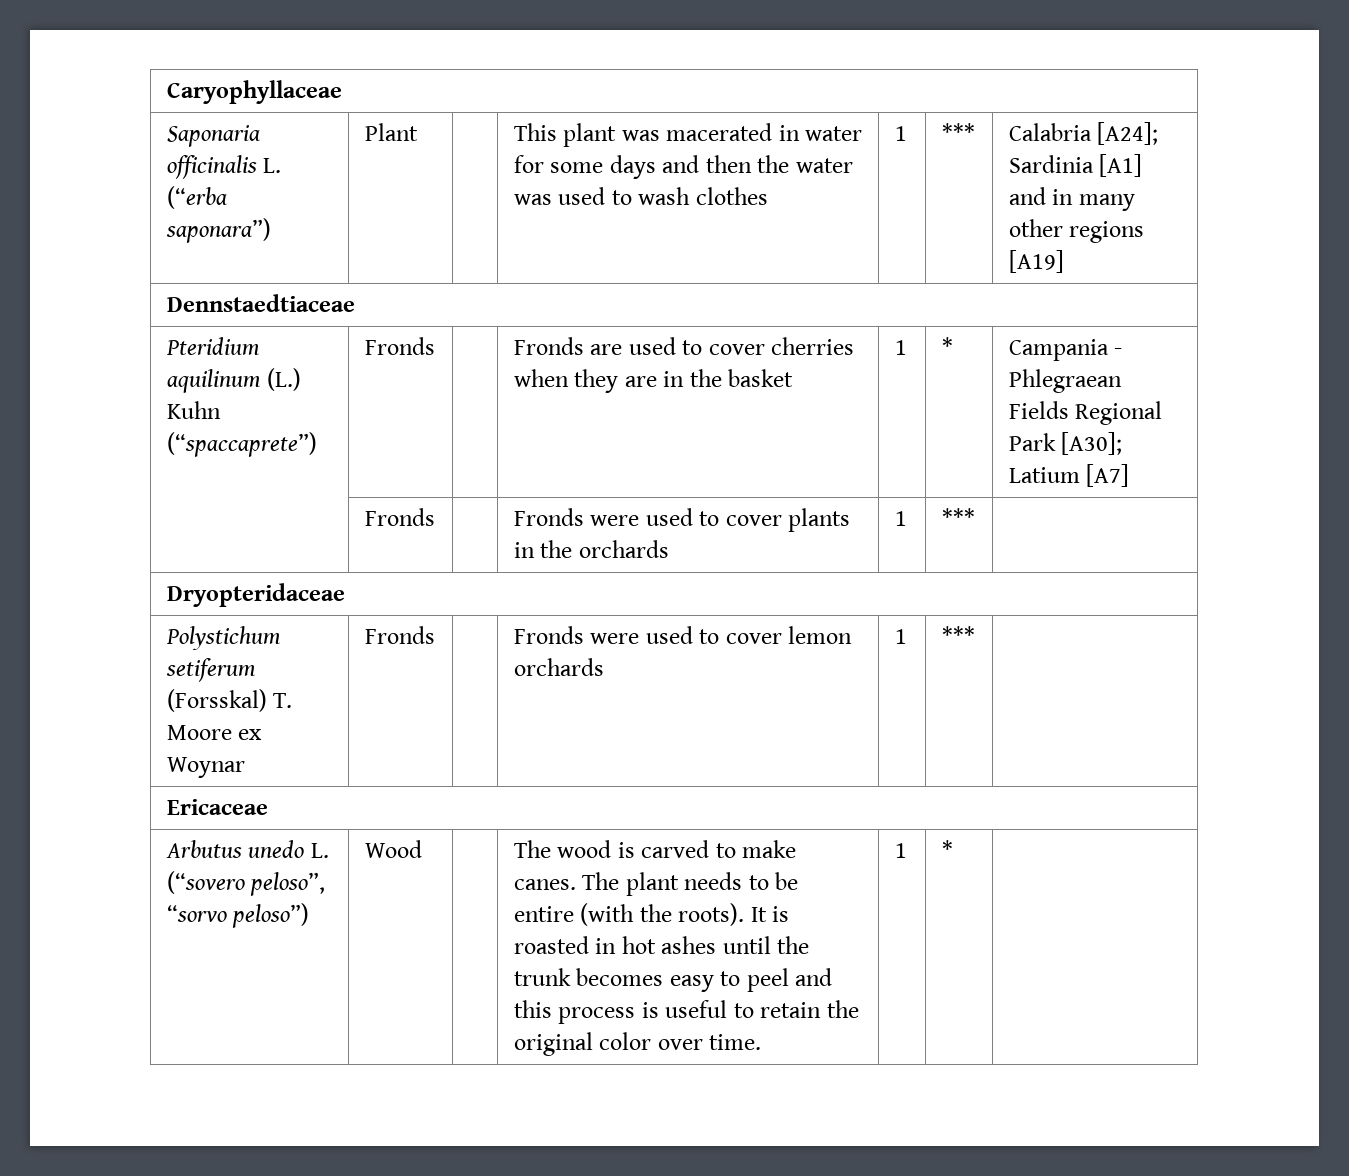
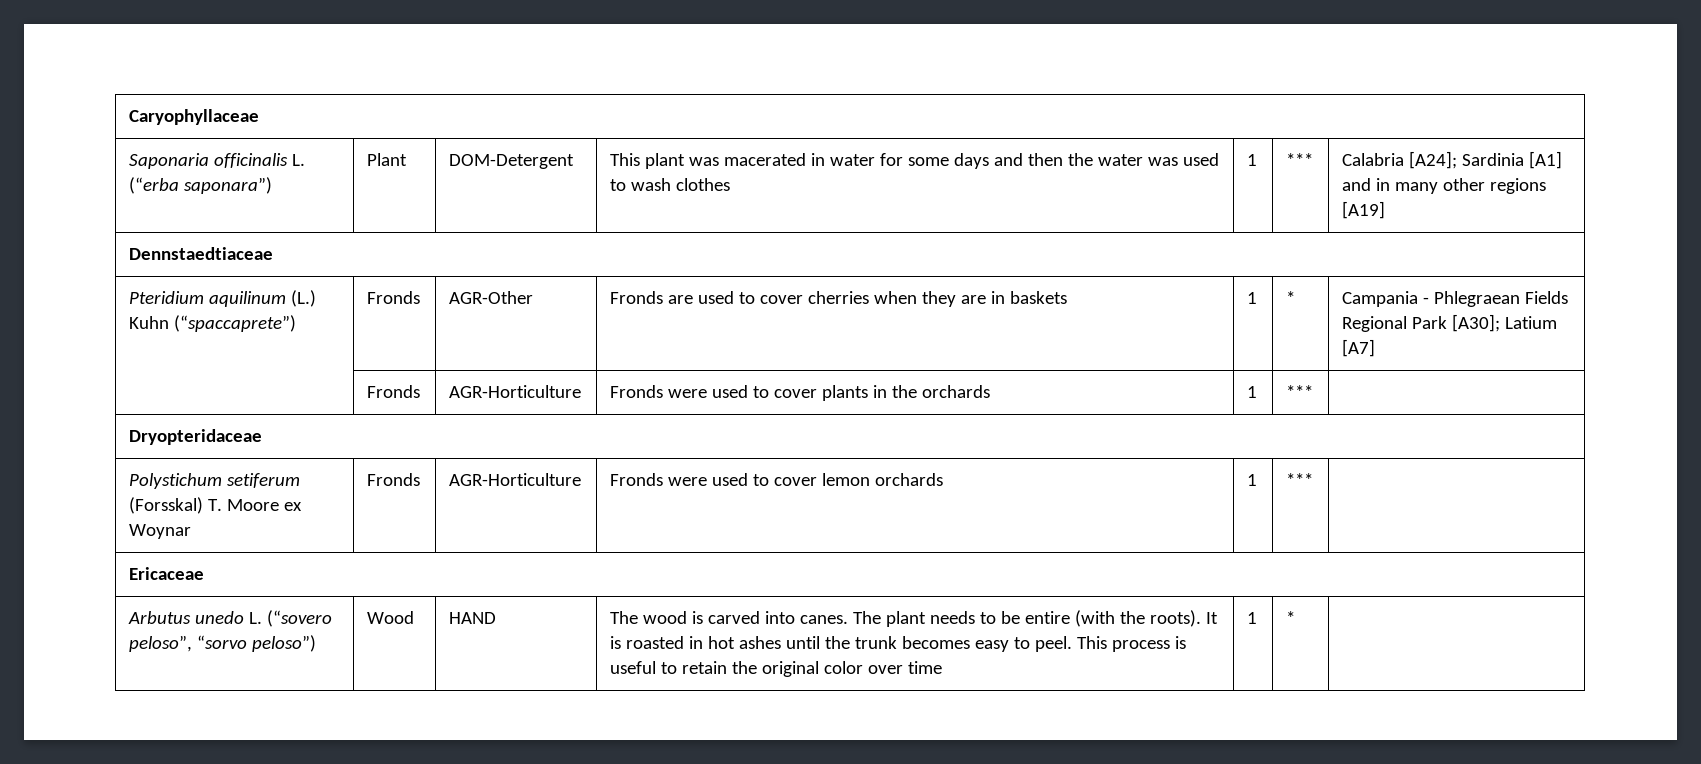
(418, 132) none -> [448,154,574,169] DOM-Detergent
(435, 346) none -> [448,291,533,304] AGR-Other
[689,369,794,387] the basket -> [1009,291,1067,304] baskets
(435, 517) none -> [448,385,581,398] AGR-Horticulture
(435, 635) none -> [448,473,581,486] AGR-Horticulture
(422, 849) none -> [448,612,496,624] HAND
[715,840,797,858] to make -> [764,611,795,624] into
[746,968,833,992] [513,1000,552,1018] peel and this -> [1034,636,1107,652] peel. This
[709,1034,762,1050] time. -> [907,661,942,674] time

